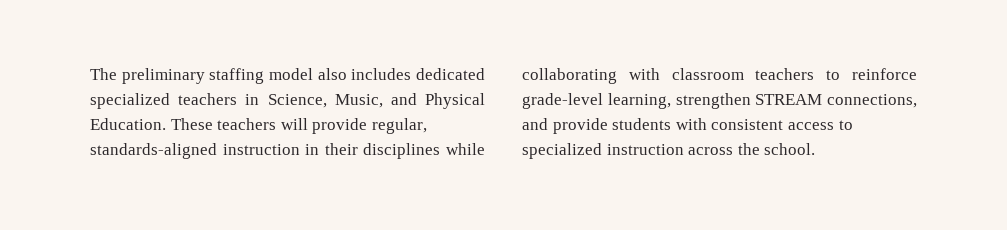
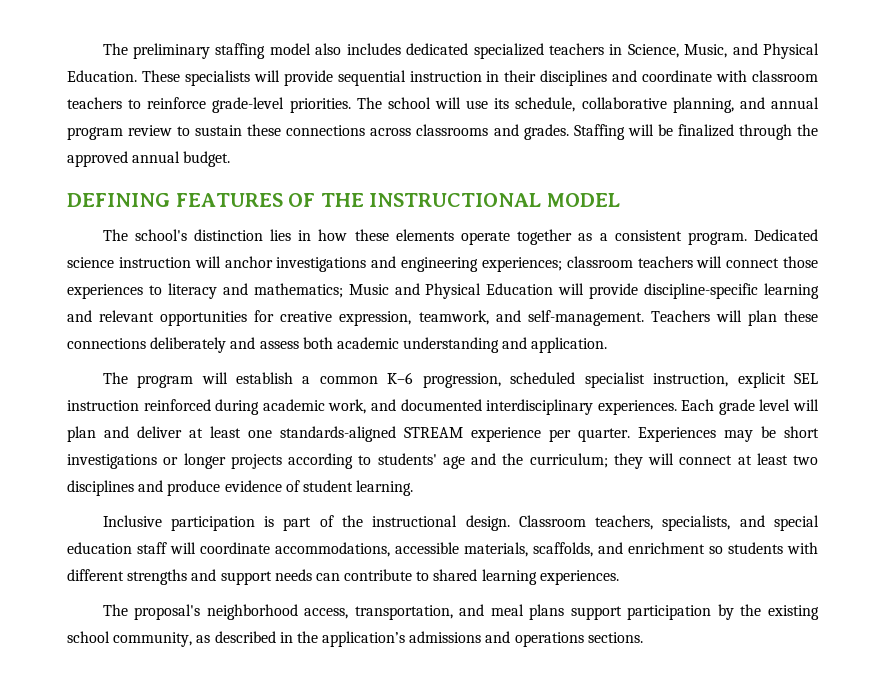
[217,118,427,134] [90,143,217,159] teachers will provide regular, standards-aligned -> [184,70,406,86] specialists will provide sequential
[446,143,485,155] [522,68,617,84] while collaborating -> [612,70,713,82] and coordinate
[607,93,917,109] [522,118,853,134] [522,143,816,159] learning, strengthen STREAM connections, and provide students with consistent access to specialized instruction across the school. -> [289,97,819,113] [67,124,818,140] [67,151,231,167] [67,193,620,207] [102,229,818,245] [67,256,819,272] [67,283,819,299] [67,310,819,326] [67,337,608,353] [102,372,818,388] [67,399,820,415] [67,426,819,442] [67,453,818,469] [67,480,414,496] [102,515,819,531] [67,542,818,557] [67,569,619,585] [102,604,819,620] [67,631,643,647] priorities. The school will use its schedule, collaborative planning, and annual program review to sustain these connections across classrooms and grades. Staffing will be finalized through the approved annual budget. // DEFINING FEATURES OF THE INSTRUCTIONAL MODEL // The school's distinction lies in how these elements operate together as a consistent program. Dedicated science instruction will anchor investigations and engineering experiences; classroom teachers will connect those experiences to literacy and mathematics; Music and Physical Education will provide discipline-specific learning and relevant opportunities for creative expression, teamwork, and self-management. Teachers will plan these connections deliberately and assess both academic understanding and application. // The program will establish a common K–6 progression, scheduled specialist instruction, explicit SEL instruction reinforced during academic work, and documented interdisciplinary experiences. Each grade level will plan and deliver at least one standards-aligned STREAM experience per quarter. Experiences may be short investigations or longer projects according to students' age and the curriculum; they will connect at least two disciplines and produce evidence of student learning. // Inclusive participation is part of the instructional design. Classroom teachers, specialists, and special education staff will coordinate accommodations, accessible materials, scaffolds, and enrichment so students with different strengths and support needs can contribute to shared learning experiences. // The proposal's neighborhood access, transportation, and meal plans support participation by the existing school community, as described in the application’s admissions and operations sections.

